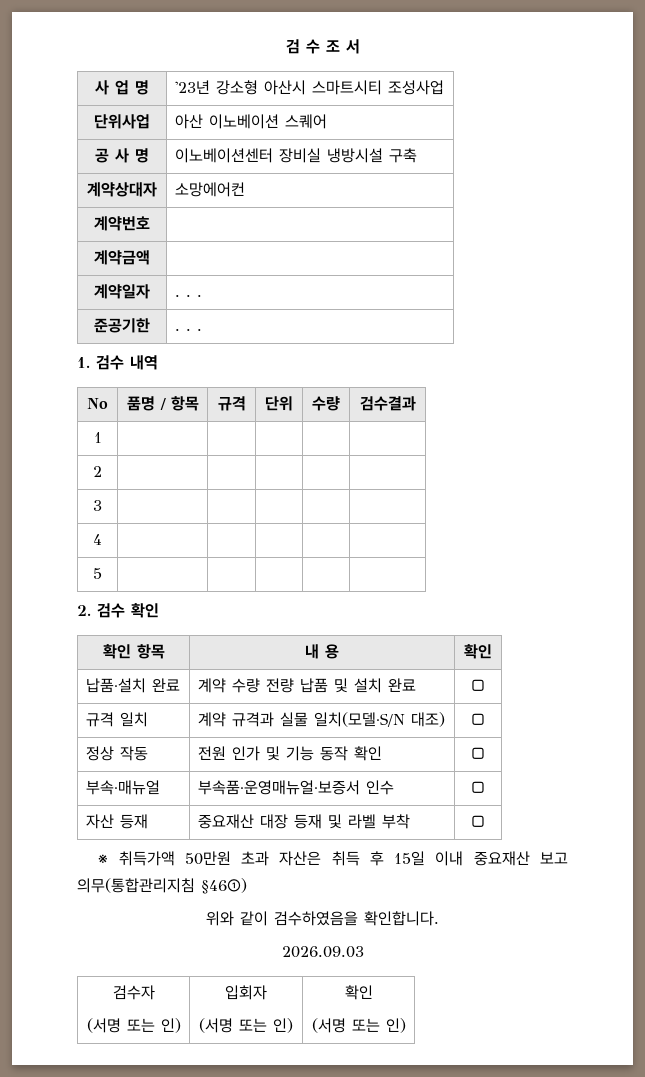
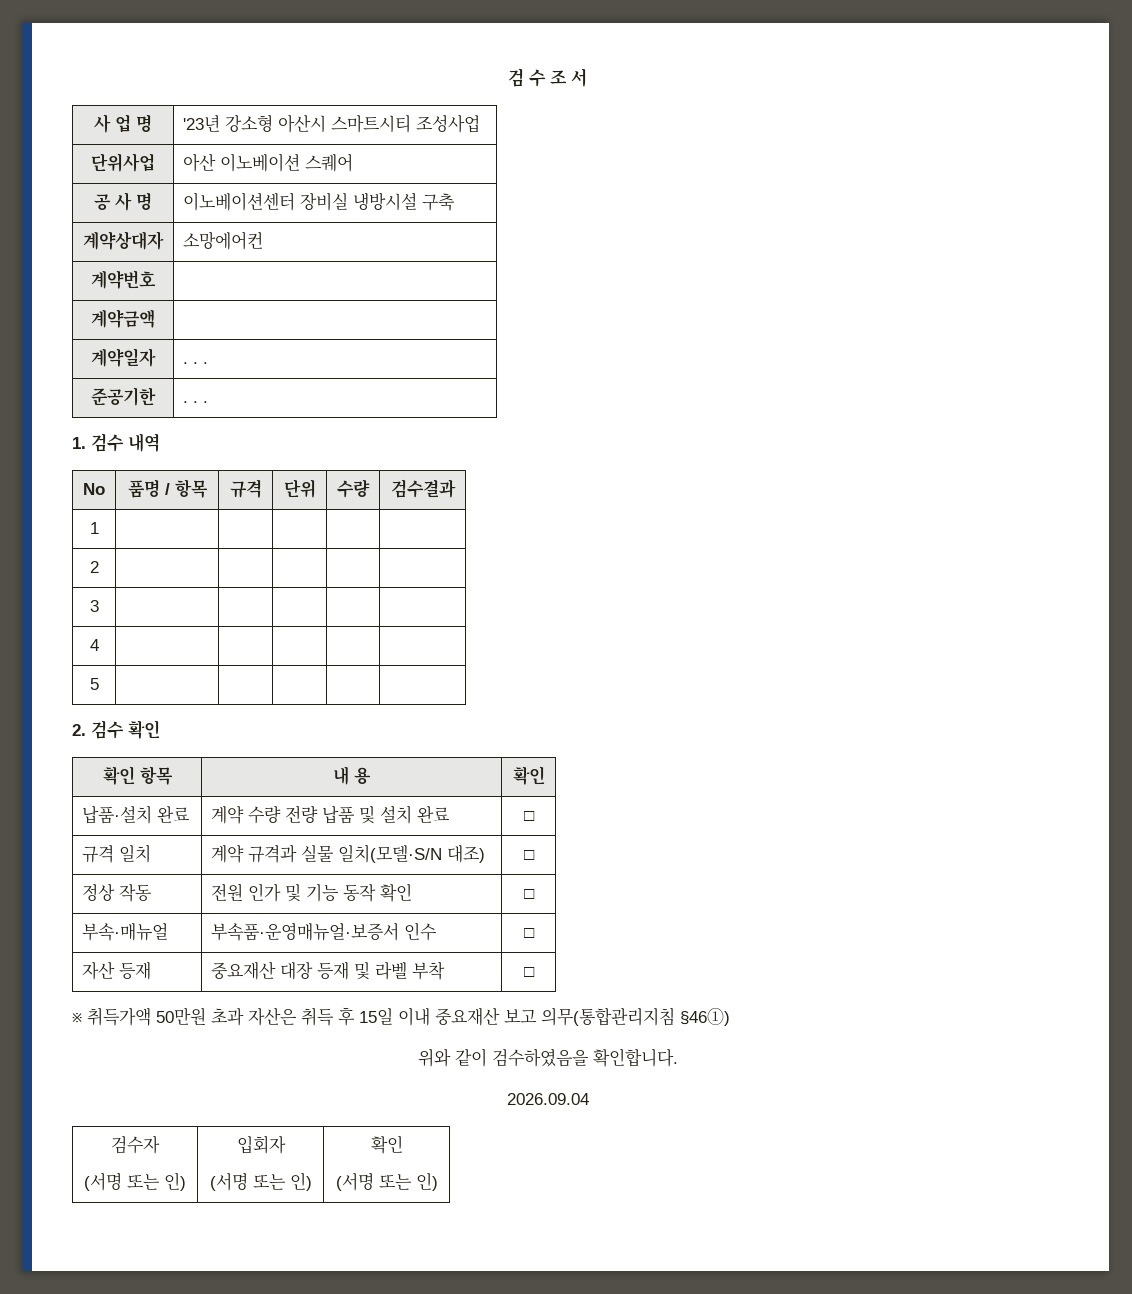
[281,946,364,958] 2026.09.03 -> [506,1093,589,1105] 2026.09.04

